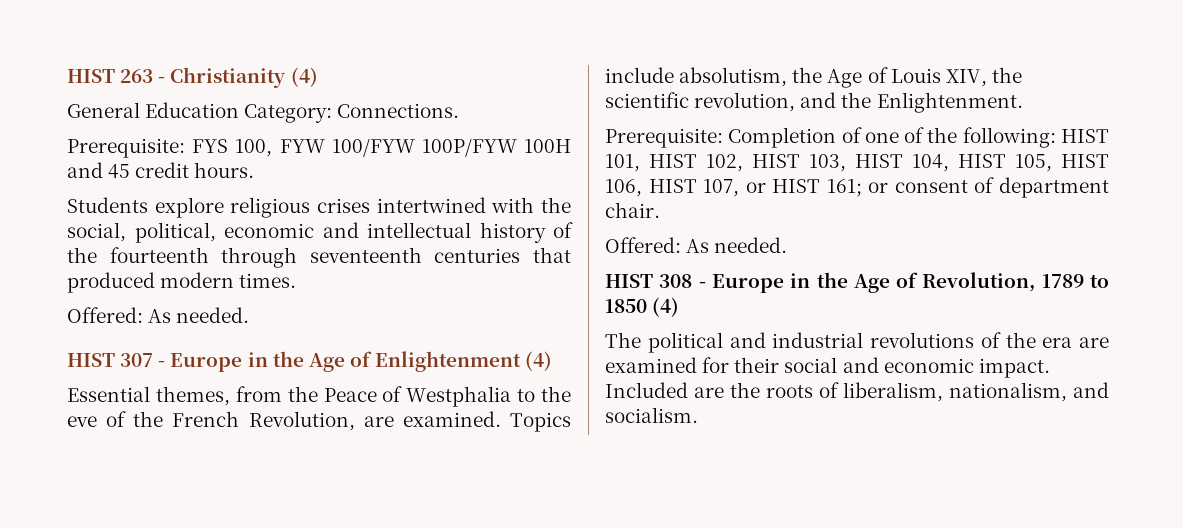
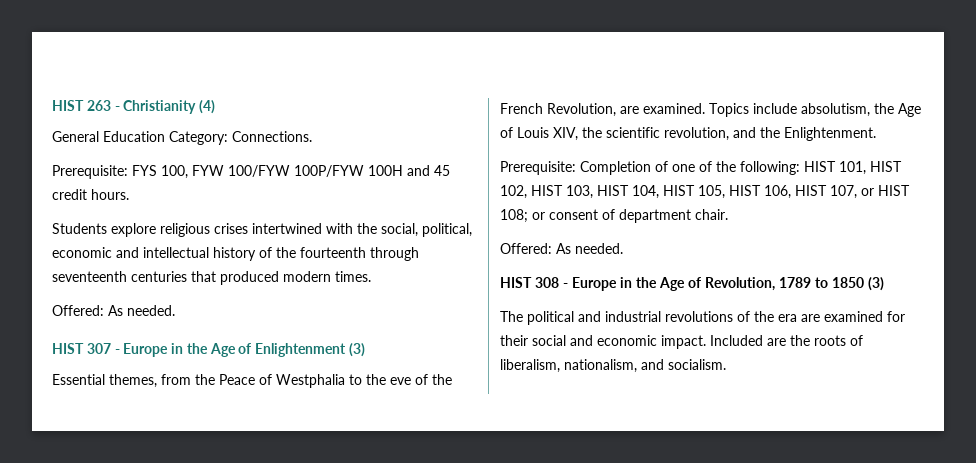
[525,351,553,371] (4) -> [349,343,366,357] (3)
[826,179,862,197] 161; -> [500,209,528,223] 108;
[652,297,680,317] (4) -> [868,277,884,291] (3)

